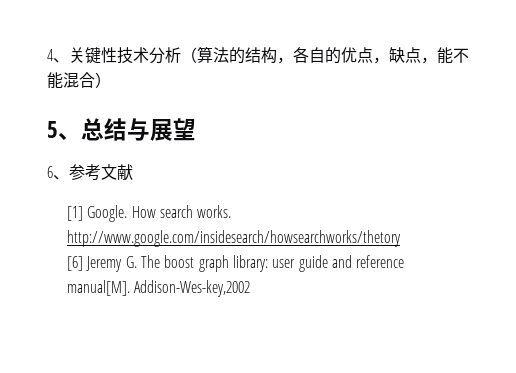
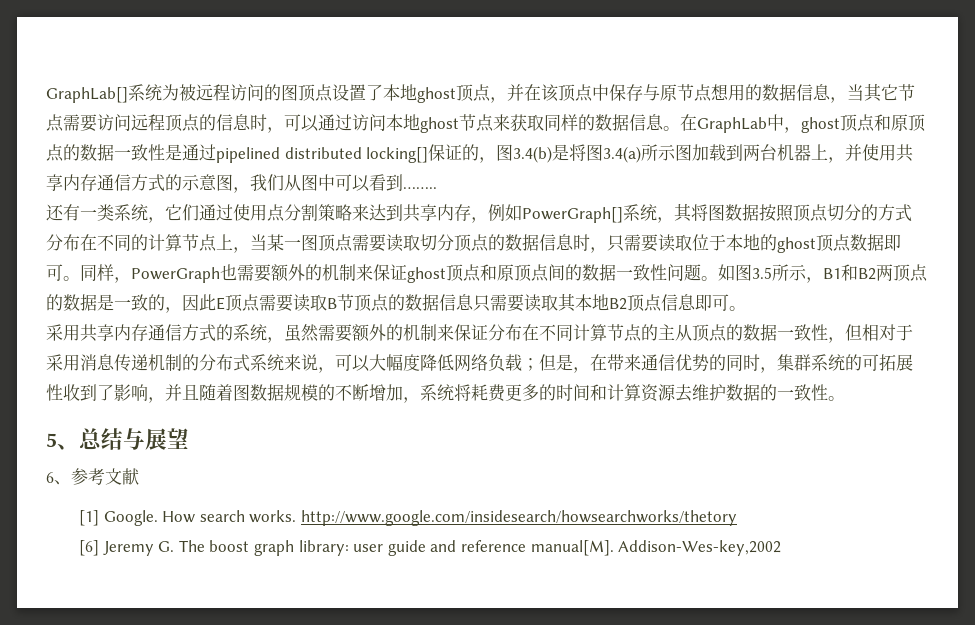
[47,46,469,64] [47,72,111,89] 4、关键性技术分析（算法的结构，各自的优点，缺点，能不能混合） -> [46,83,915,103] [46,114,926,133] [46,144,914,163] [46,174,437,193] [46,203,912,223] [46,234,901,253] [46,264,928,283] [46,293,746,313] [46,324,913,343] [46,354,913,373] [46,384,845,403] GraphLab[]系统为被远程访问的图顶点设置了本地ghost顶点，并在该顶点中保存与原节点想用的数据信息，当其它节点需要访问远程顶点的信息时，可以通过访问本地ghost节点来获取同样的数据信息。在GraphLab中，ghost顶点和原顶点的数据一致性是通过pipelined distributed locking[]保证的，图3.4(b)是将图3.4(a)所示图加载到两台机器上，并使用共享内存通信方式的示意图，我们从图中可以看到…….. // 还有一类系统，它们通过使用点分割策略来达到共享内存，例如PowerGraph[]系统，其将图数据按照顶点切分的方式分布在不同的计算节点上，当某一图顶点需要读取切分顶点的数据信息时，只需要读取位于本地的ghost顶点数据即可。同样，PowerGraph也需要额外的机制来保证ghost顶点和原顶点间的数据一致性问题。如图3.5所示，B1和B2两顶点的数据是一致的，因此E顶点需要读取B节顶点的数据信息只需要读取其本地B2顶点信息即可。 // 采用共享内存通信方式的系统，虽然需要额外的机制来保证分布在不同计算节点的主从顶点的数据一致性，但相对于采用消息传递机制的分布式系统来说，可以大幅度降低网络负载；但是，在带来通信优势的同时，集群系统的可拓展性收到了影响，并且随着图数据规模的不断增加，系统将耗费更多的时间和计算资源去维护数据的一致性。

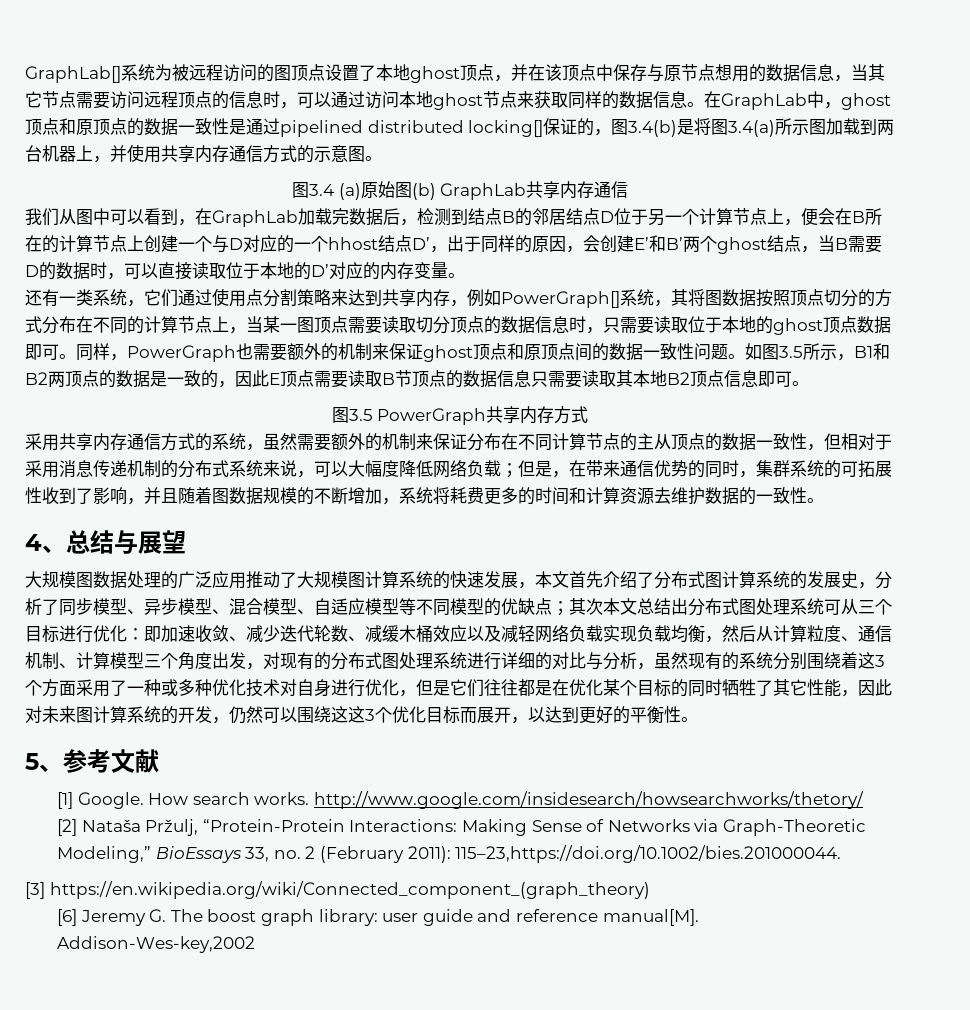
[233,187,250,193] ， -> [365,156,382,161] [291,181,629,200] 。 // 图3.4 (a)原始图(b) GraphLab共享内存通信 //
[403,187,437,189] …….. -> [178,208,882,227] [25,235,882,254] [25,262,465,280] ，在GraphLab加载完数据后，检测到结点B的邻居结点D位于另一个计算节点上，便会在B所在的计算节点上创建一个与D对应的一个hhost结点D’，出于同样的原因，会创建E’和B’两个ghost结点，当B需要D的数据时，可以直接读取位于本地的D’对应的内存变量。
(746, 308) none -> [331,406,589,425] // 图3.5 PowerGraph共享内存方式
[46,433,57,447] 5 -> [25,534,42,551] 4
[46,472,54,483] 6 -> [25,571,892,589] [25,598,892,616] [25,625,892,643] [25,652,885,670] [25,679,892,697] [25,706,698,724] [25,753,39,770] 大规模图数据处理的广泛应用推动了大规模图计算系统的快速发展，本文首先介绍了分布式图计算系统的发展史，分析了同步模型、异步模型、混合模型、自适应模型等不同模型的优缺点；其次本文总结出分布式图处理系统可从三个目标进行优化：即加速收敛、减少迭代轮数、减缓木桶效应以及减轻网络负载实现负载均衡，然后从计算粒度、通信机制、计算模型三个角度出发，对现有的分布式图处理系统进行详细的对比与分析，虽然现有的系统分别围绕着这3个方面采用了一种或多种优化技术对自身进行优化，但是它们往往都是在优化某个目标的同时牺牲了其它性能，因此对未来图计算系统的开发，仍然可以围绕这这3个优化目标而展开，以达到更好的平衡性。 // 5
[300,510,737,526] http://www.google.com/insidesearch/howsearchworks/thetory -> [314,791,865,809] [57,819,867,836] [57,845,842,863] [25,881,650,899] http://www.google.com/insidesearch/howsearchworks/thetory/ // [2] Nataša Pržulj, “Protein-Protein Interactions: Making Sense of Networks via Graph-Theoretic Modeling,” BioEssays 33, no. 2 (February 2011): 115–23,https://doi.org/10.1002/bies.201000044. // [3] https://en.wikipedia.org/wiki/Connected_component_(graph_theory)

